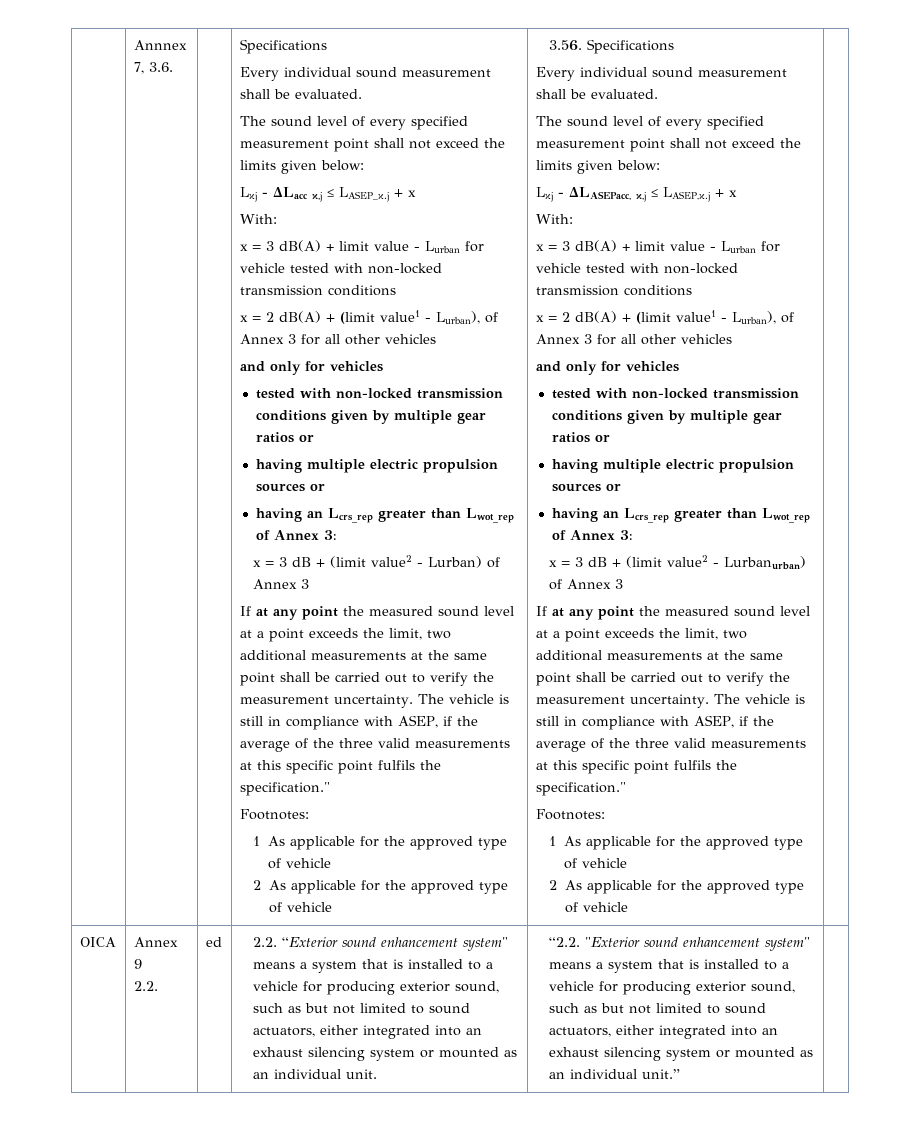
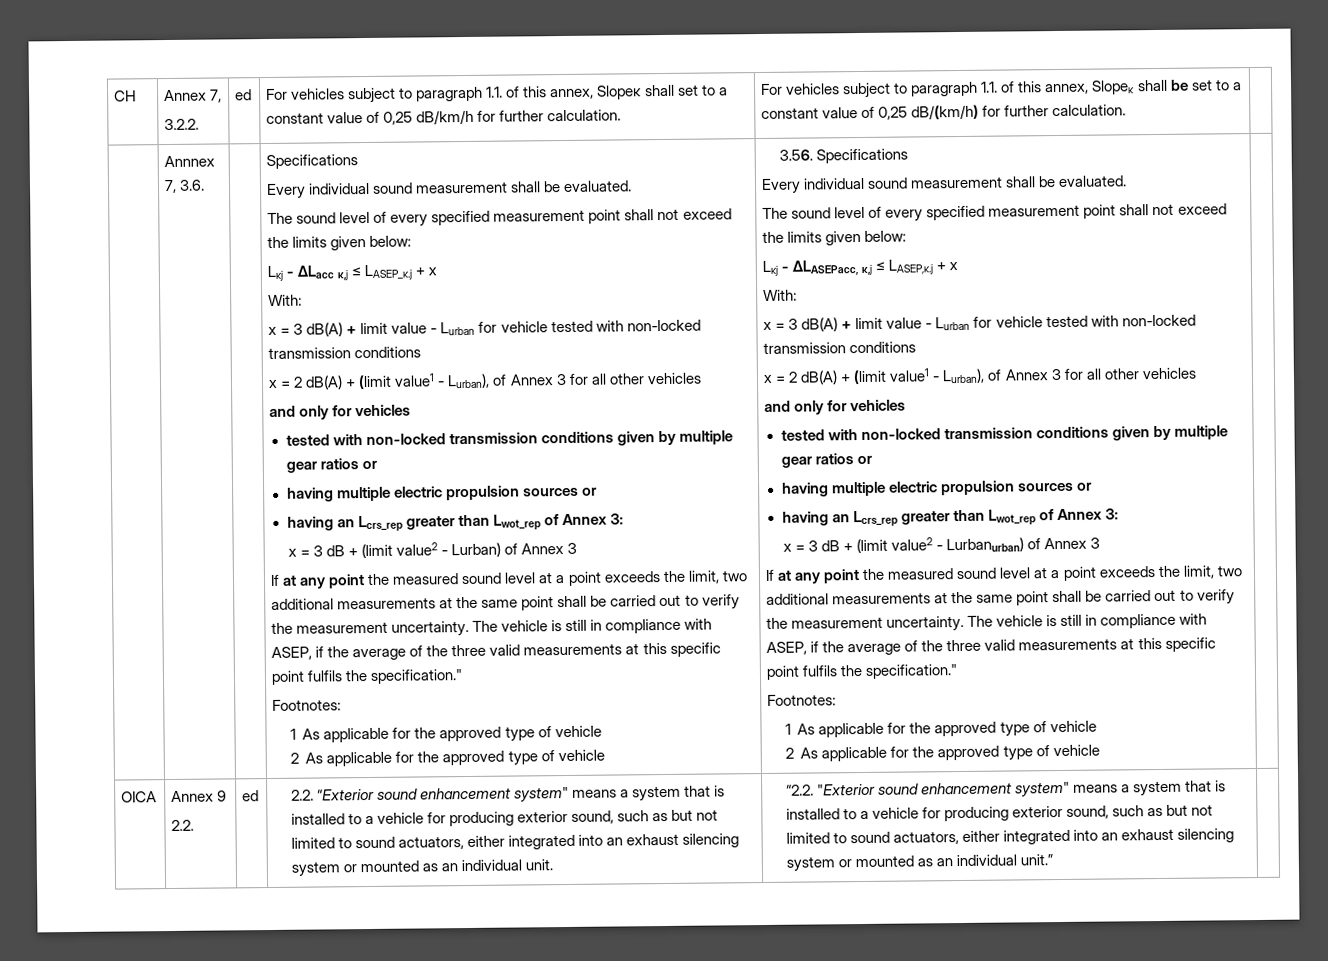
(133, 45) none -> [114,90,138,102] [164,89,223,103] [164,118,200,131] [235,89,253,101] [266,84,728,104] [266,109,622,125] [760,79,1242,99] [761,104,1127,120] CH | Annex 7, // 3.2.2. | ed | For vehicles subject to paragraph 1.1. of this annex, Slopeκ shall set to a constant value of 0,25 dB/km/h for further calculation. | For vehicles subject to paragraph 1.1. of this annex, Slopeκ shall be set to a constant value of 0,25 dB/(km/h) for further calculation. | //

